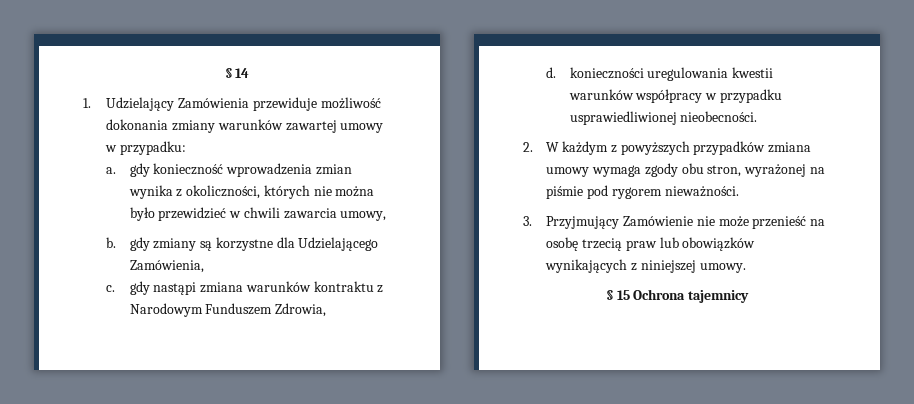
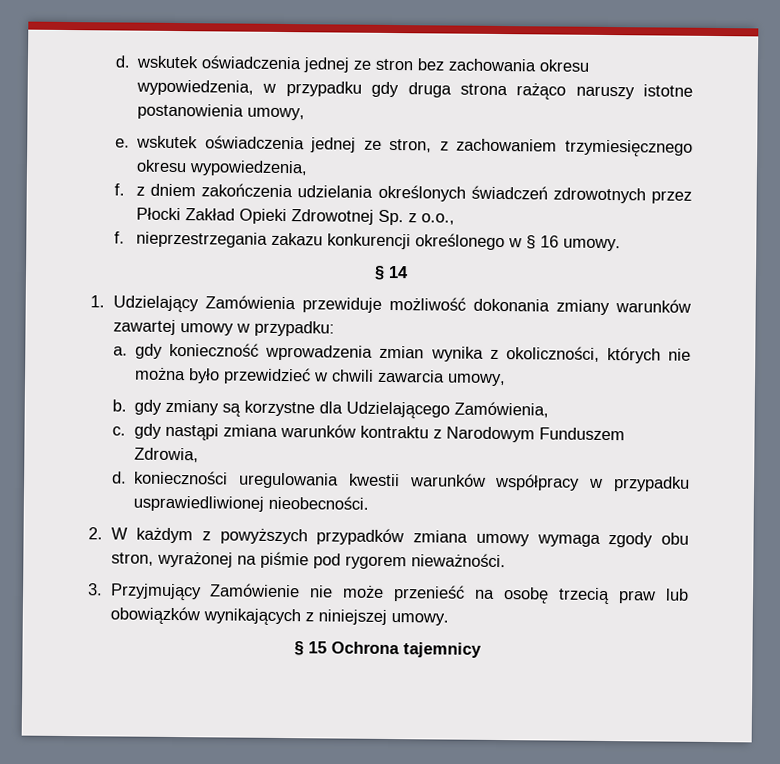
(224, 73) none -> [114,55,590,73] [136,79,693,100] [137,103,306,121] [114,135,694,157] [136,159,309,177] [113,183,692,204] [136,207,456,226] [113,231,622,252] d. wskutek oświadczenia jednej ze stron bez zachowania okresu wypowiedzenia, w przypadku gdy druga strona rażąco naruszy istotne postanowienia umowy, // e. wskutek oświadczenia jednej ze stron, z zachowaniem trzymiesięcznego okresu wypowiedzenia, // f. z dniem zakończenia udzielania określonych świadczeń zdrowotnych przez Płocki Zakład Opieki Zdrowotnej Sp. z o.o., // f. nieprzestrzegania zakazu konkurencji określonego w § 16 umowy. //

